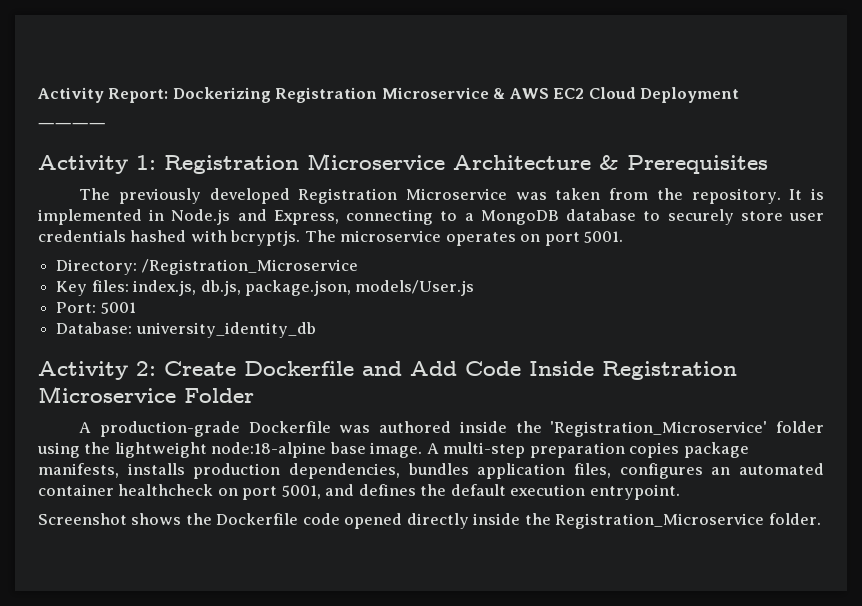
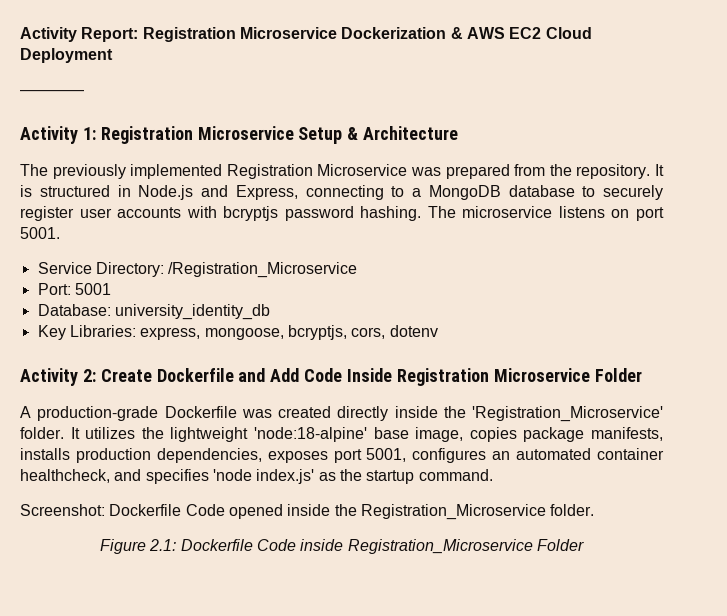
[172,87,489,103] Dockerizing Registration Microservice -> [142,27,447,42] Registration Microservice Dockerization
(445, 161) none -> [298,127,359,144] Setup &
[599,155,768,174] & Prerequisites -> (459, 133) none
[209,188,290,204] developed -> [130,164,223,179] implemented
[555,188,601,200] taken -> [445,164,510,179] prepared
[38,209,142,225] implemented -> [39,185,110,197] structured
[740,211,825,221] [38,230,301,246] store user credentials hashed with bcryptjs. -> [20,206,422,221] register user accounts with bcryptjs password hashing.
[445,232,516,246] operates -> [558,206,605,218] listens
(624, 237) none -> [37,262,92,274] Service
[56,280,475,296] [56,302,136,314] [56,322,316,338] Key files: index.js, db.js, package.json, models/User.js // Port: 5001 // Database: university_identity_db -> [37,283,111,295] [37,304,270,320] [37,325,438,340] Port: 5001 // Database: university_identity_db // Key Libraries: express, mongoose, bcryptjs, cors, dotenv
[379,421,452,433] authored -> [278,406,389,421] created directly
[776,421,825,433] [37,442,625,458] folder using the lightweight node:18-alpine base image. A multi-step preparation -> [20,427,464,442] folder. It utilizes the lightweight 'node:18-alpine' base image,
[407,463,611,479] bundles application files, -> [267,448,407,463] exposes port 5001,
[118,484,680,500] [38,513,821,529] healthcheck on port 5001, and defines the default execution entrypoint. // Screenshot shows the Dockerfile code opened directly inside the Registration_Microservice folder. -> [20,469,493,484] [20,504,595,520] [100,539,584,554] healthcheck, and specifies 'node index.js' as the startup command. // Screenshot: Dockerfile Code opened inside the Registration_Microservice folder. // Figure 2.1: Dockerfile Code inside Registration_Microservice Folder

